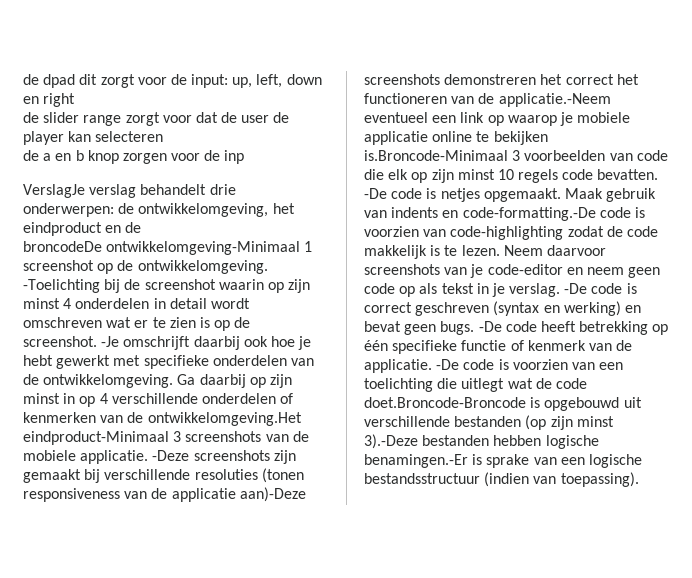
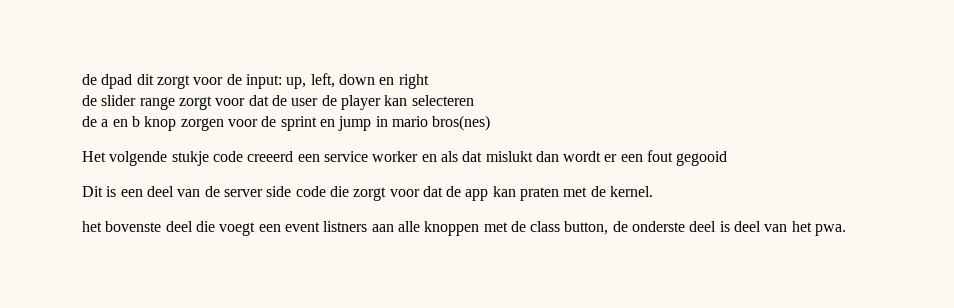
[224,150,245,164] [23,184,236,198] [23,203,295,217] [23,222,142,236] [23,241,313,255] [23,260,268,274] [23,279,311,293] [23,298,250,309] [23,317,251,331] [23,336,312,350] [23,355,314,369] [23,374,292,388] [23,393,294,407] [23,412,302,426] [23,431,309,445] [23,450,296,464] [23,468,304,483] [23,487,306,502] [364,74,639,85] [364,93,611,107] [364,112,631,126] [364,131,548,145] [364,150,668,161] [364,169,659,183] [364,188,657,202] [364,207,645,221] [364,226,658,240] [364,245,606,259] [364,264,661,278] [364,283,637,297] [364,301,641,316] [364,321,669,335] [364,340,633,354] [364,359,624,373] [364,378,587,392] [364,397,642,411] [364,415,614,430] [364,434,599,449] [364,454,642,468] [364,472,639,487] inp // VerslagJe verslag behandelt drie onderwerpen: de ontwikkelomgeving, het eindproduct en de // broncodeDe ontwikkelomgeving-Minimaal 1 screenshot op de ontwikkelomgeving. -Toelichting bij de screenshot waarin op zijn minst 4 onderdelen in detail wordt omschreven wat er te zien is op de screenshot. -Je omschrijft daarbij ook hoe je hebt gewerkt met specifieke onderdelen van de ontwikkelomgeving. Ga daarbij op zijn minst in op 4 verschillende onderdelen of kenmerken van de ontwikkelomgeving.Het eindproduct-Minimaal 3 screenshots van de mobiele applicatie. -Deze screenshots zijn gemaakt bij verschillende resoluties (tonen responsiveness van de applicatie aan)-Deze screenshots demonstreren het correct het functioneren van de applicatie.-Neem eventueel een link op waarop je mobiele applicatie online te bekijken is.Broncode-Minimaal 3 voorbeelden van code die elk op zijn minst 10 regels code bevatten. -De code is netjes opgemaakt. Maak gebruik van indents en code-formatting.-De code is voorzien van code-highlighting zodat de code makkelijk is te lezen. Neem daarvoor screenshots van je code-editor en neem geen code op als tekst in je verslag. -De code is correct geschreven (syntax en werking) en bevat geen bugs. -De code heeft betrekking op één specifieke functie of kenmerk van de applicatie. -De code is voorzien van een toelichting die uitlegt wat de code doet.Broncode-Broncode is opgebouwd uit verschillende bestanden (op zijn minst 3).-Deze bestanden hebben logische benamingen.-Er is sprake van een logische bestandsstructuur (indien van toepassing). -> [280,115,491,131] [82,150,728,166] [82,186,654,201] [82,221,847,236] sprint en jump in mario bros(nes) // Het volgende stukje code creeerd een service worker en als dat mislukt dan wordt er een fout gegooid // Dit is een deel van de server side code die zorgt voor dat de app kan praten met de kernel. // het bovenste deel die voegt een event listners aan alle knoppen met de class button, de onderste deel is deel van het pwa.

